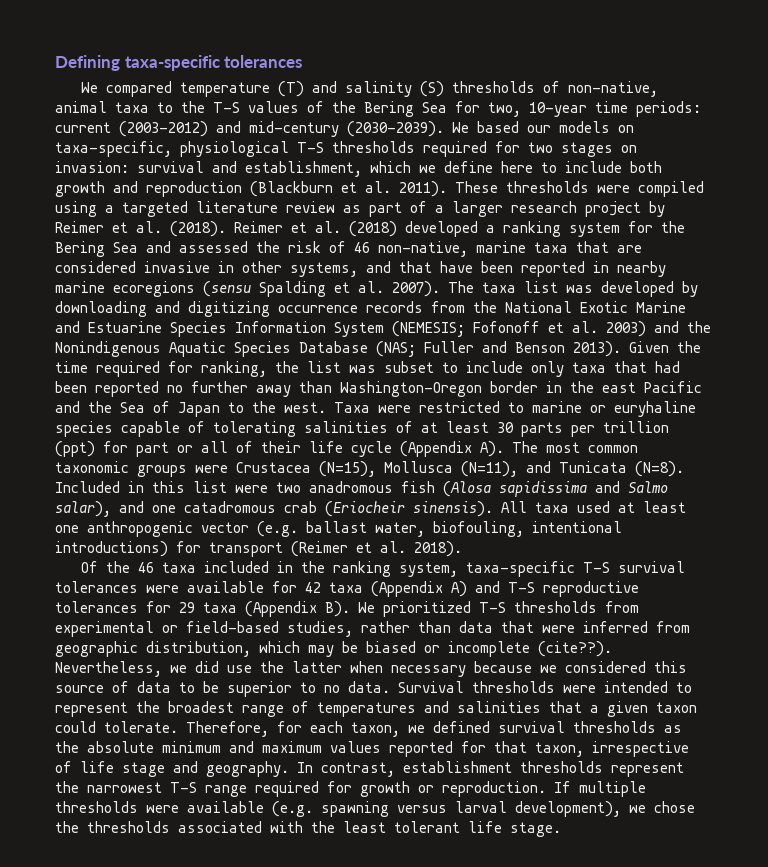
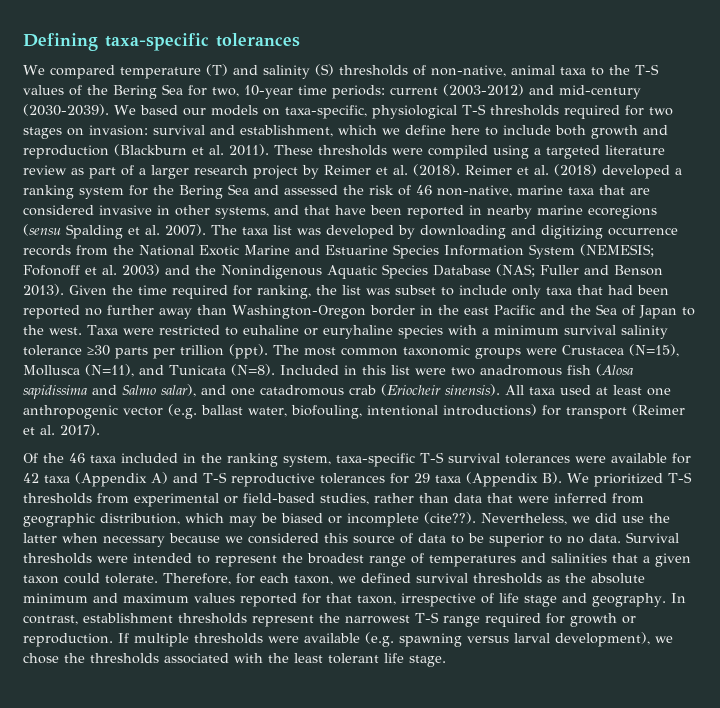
[532,401,582,413] marine -> [242,325,299,335] euhaline
[121,421,669,437] [55,441,504,457] capable of tolerating salinities of at least 30 parts per trillion (ppt) for part or all of their life cycle (Appendix A). -> [447,325,668,339] [23,344,268,359] with a minimum survival salinity tolerance ≥30 parts per trillion (ppt).
[414,541,462,557] 2018). -> [60,424,100,436] 2017).

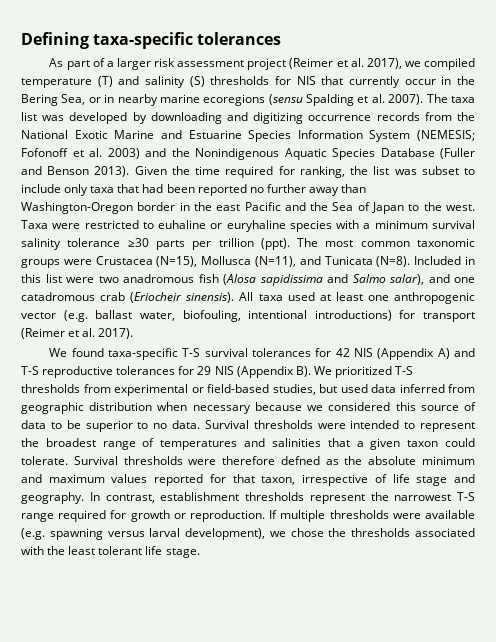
[23,65,115,79] We compared -> [49,58,475,70] As part of a larger risk assessment project (Reimer et al. 2017), we compiled
[412,64,659,77] [23,84,641,99] [23,104,673,119] [23,125,668,139] [23,144,665,159] [23,164,682,179] [23,184,650,199] [23,205,464,219] of non-native, animal taxa to the T-S values of the Bering Sea for two, 10-year time periods: current (2003-2012) and mid-century (2030-2039). We based our models on taxa-specific, physiological T-S thresholds required for two stages on invasion: survival and establishment, which we define here to include both growth and reproduction (Blackburn et al. 2011). These thresholds were compiled using a targeted literature review as part of a larger research project by Reimer et al. (2018). Reimer et al. (2018) developed a ranking system for the Bering Sea and assessed the risk of 46 non-native, marine taxa that are considered invasive in other systems, and that have been reported -> [275,76,476,88] [21,94,101,106] for NIS that currently occur in the Bering Sea, or
[496,264,579,277] (NAS; Fuller -> [440,148,475,159] (Fuller
[23,453,331,467] Of the 46 taxa included in the ranking system, -> [49,348,104,357] We found
[575,453,667,463] were available -> (312, 352) none
[44,475,70,483] taxa -> [354,348,374,357] NIS
[435,475,461,483] taxa -> [214,366,234,375] NIS
[374,493,644,504] [23,512,670,527] [23,533,57,543] rather than data that were inferred from geographic distribution, which may be biased or incomplete (cite??). Nevertheless, we did use the latter -> [319,384,475,393] [21,402,153,414] but used data inferred from geographic distribution
[163,573,542,585] Therefore, for each taxon, we defined survival thresholds -> [73,456,320,465] Survival thresholds were therefore defned

